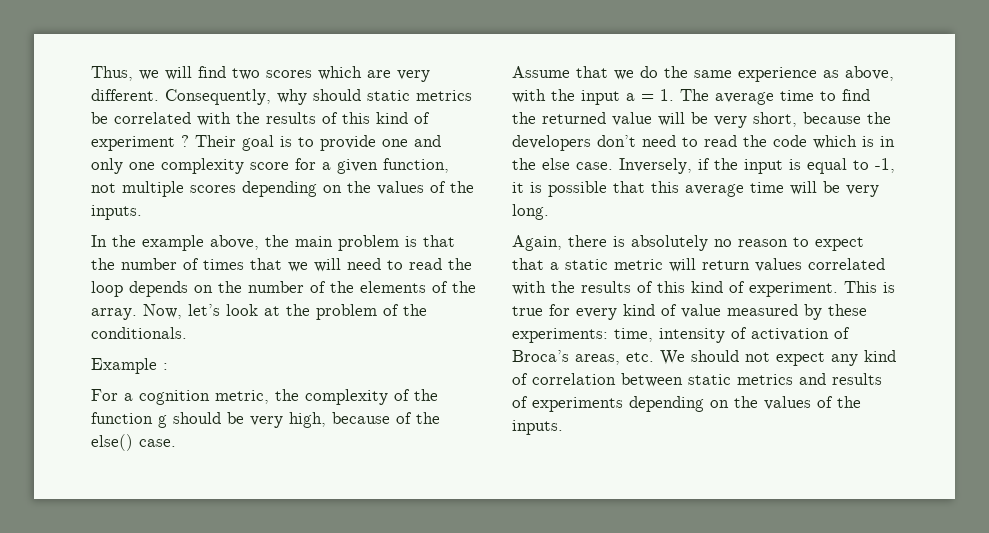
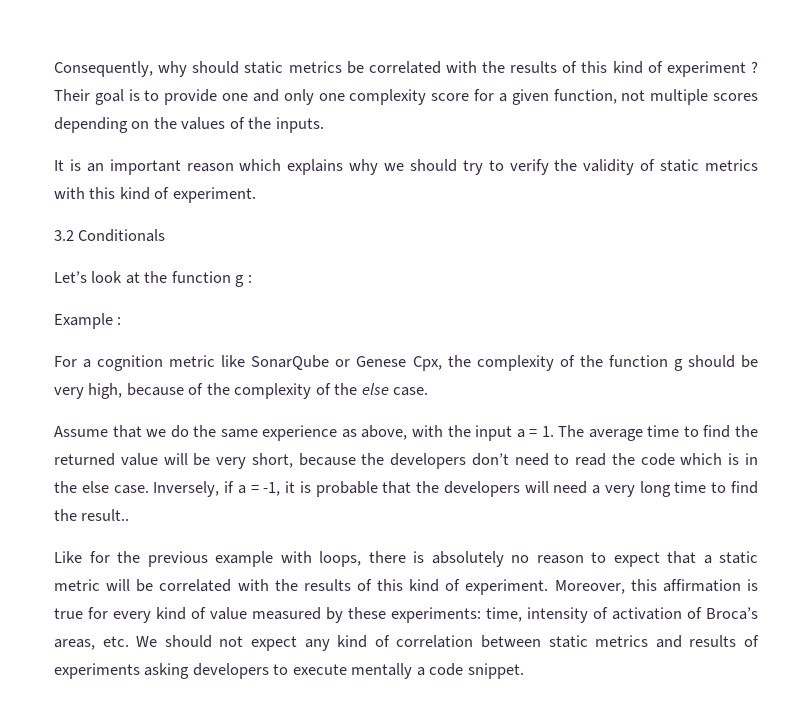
[91,66,430,82] [91,89,159,101] Thus, we will find two scores which are very different. -> (54, 69) none
[91,235,455,251] [91,258,472,272] [91,281,476,297] [91,304,427,320] [91,327,187,339] In the example above, the main problem is that the number of times that we will need to read the loop depends on the number of the elements of the array. Now, let’s look at the problem of the conditionals. -> [54,159,758,175] [54,187,256,203] [54,229,166,242] [54,271,252,287] It is an important reason which explains why we should try to verify the validity of static metrics with this kind of experiment. // 3.2 Conditionals // Let’s look at the function g :
[215,390,269,404] metric, -> [169,355,442,371] metric like SonarQube or Genese Cpx,
[91,434,133,451] else() -> [234,383,389,399] complexity of the else
[714,158,895,174] [512,181,879,197] [512,204,549,220] [512,235,562,251] the input is equal to -1, it is possible that this average time will be very long. // Again, -> [237,481,759,497] [54,509,130,521] [54,551,361,567] a = -1, it is probable that the developers will need a very long time to find the result.. // Like for the previous example with loops,
[702,258,802,272] return values -> [136,579,154,592] be
[844,281,877,293] This -> [554,579,741,594] Moreover, this affirmation
[629,396,861,412] [512,420,563,435] depending on the values of the inputs. -> [144,663,524,679] asking developers to execute mentally a code snippet.

